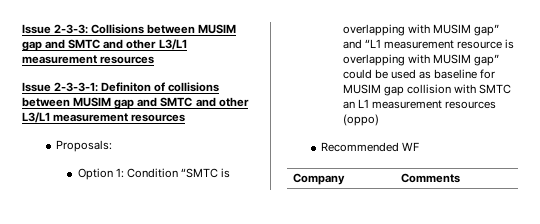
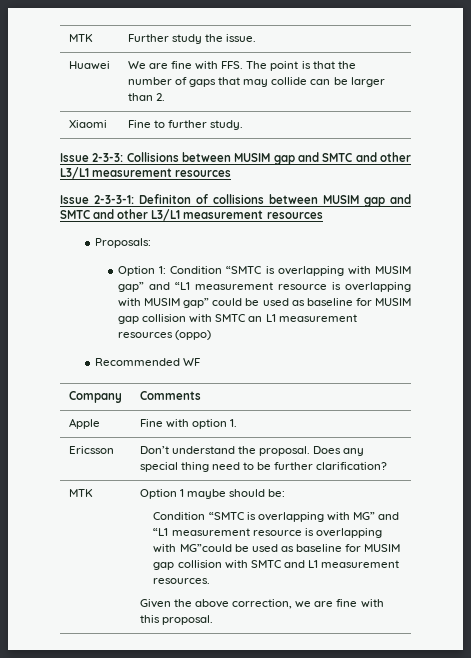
(22, 29) none -> [68,34,93,42] [127,34,257,44] [68,61,110,70] [127,61,356,71] [127,77,385,87] [127,93,165,101] [68,120,107,128] [127,120,244,130] MTK | Further study the issue. // Huawei | We are fine with FFS. The point is that the number of gaps that may collide can be larger than 2. // Xiaomi | Fine to further study. //
(460, 178) none -> [68,418,100,429] [139,419,238,429] [68,446,114,454] [139,446,365,456] [139,462,388,472] [68,489,93,497] [139,489,286,499] [153,512,400,522] [153,528,382,538] [153,544,401,553] [153,560,400,570] [153,578,211,584] [139,599,384,609] [139,615,213,625] // Apple | Fine with option 1. // Ericsson | Don’t understand the proposal. Does any special thing need to be further clarification? // MTK | Option 1 maybe should be: // Condition “SMTC is overlapping with MG” and “L1 measurement resource is overlapping with MG”could be used as baseline for MUSIM gap collision with SMTC and L1 measurement resources. // Given the above correction, we are fine with this proposal.

